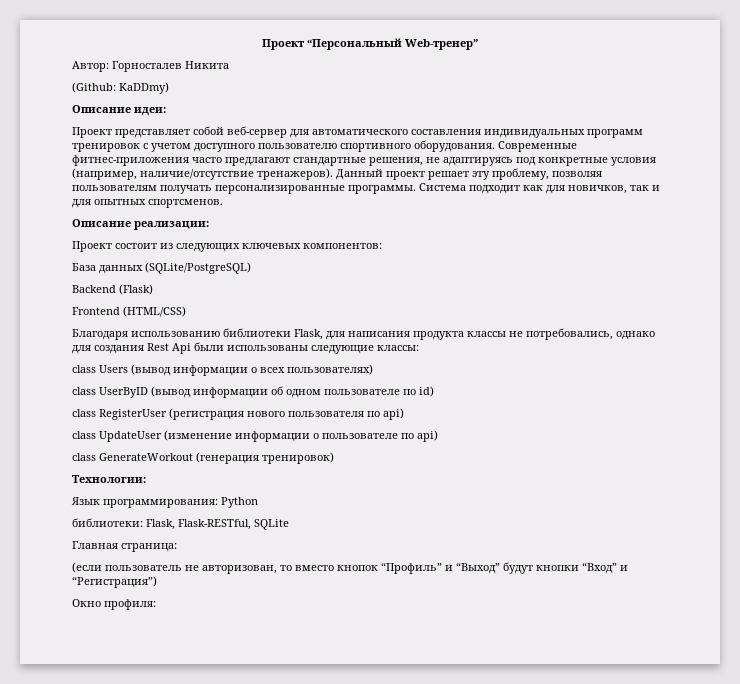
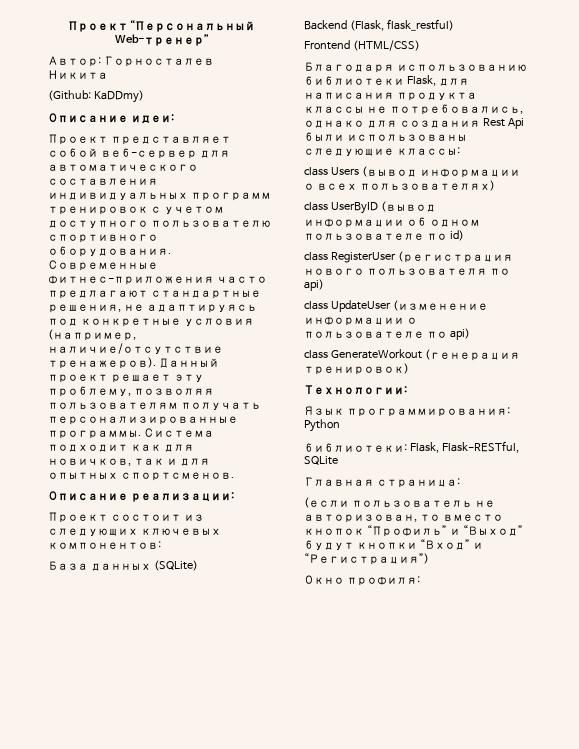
[145,262,251,274] (SQLite/PostgreSQL) -> [153,560,198,571] (SQLite)
[119,284,153,295] (Flask) -> [349,19,454,31] (Flask, flask_restful)

